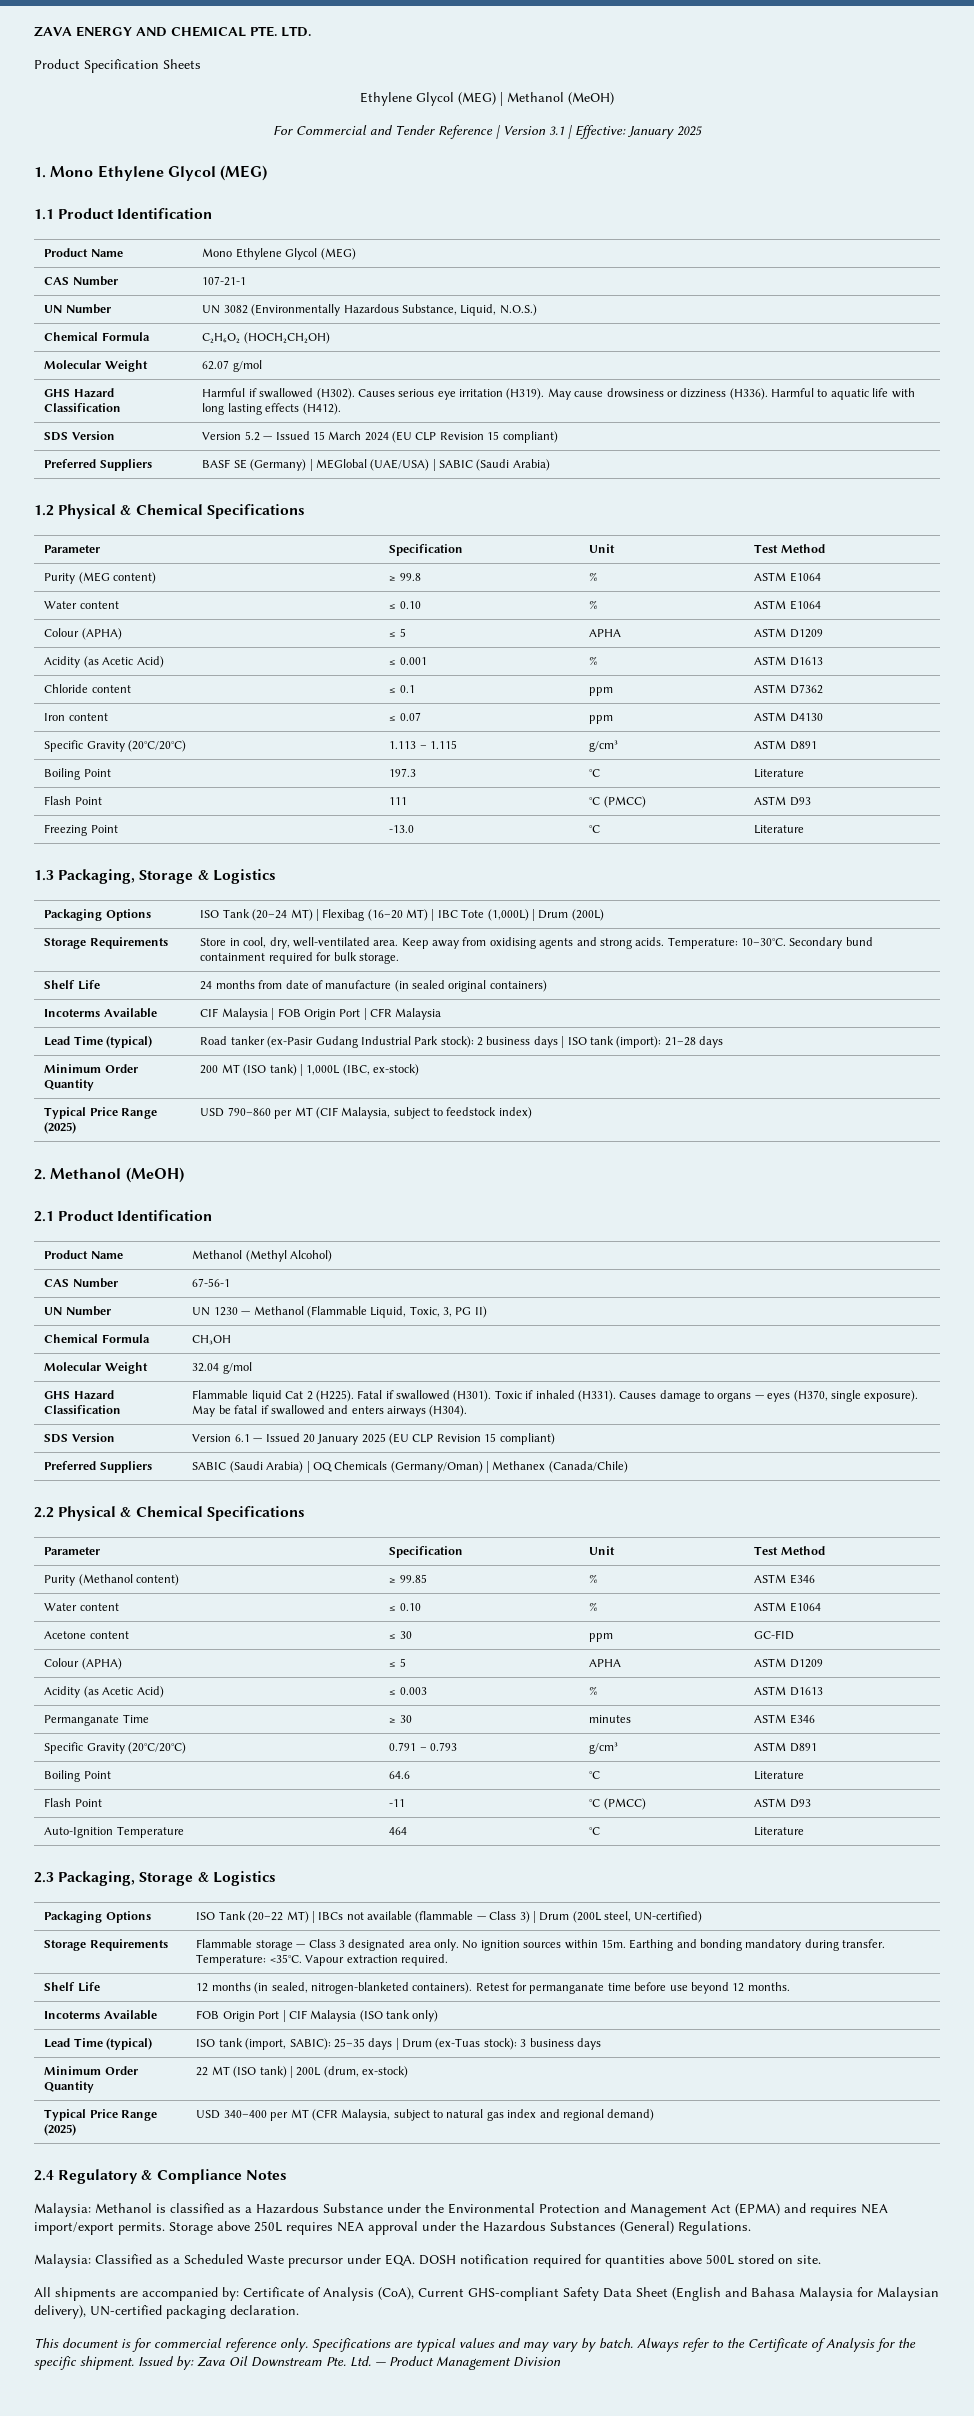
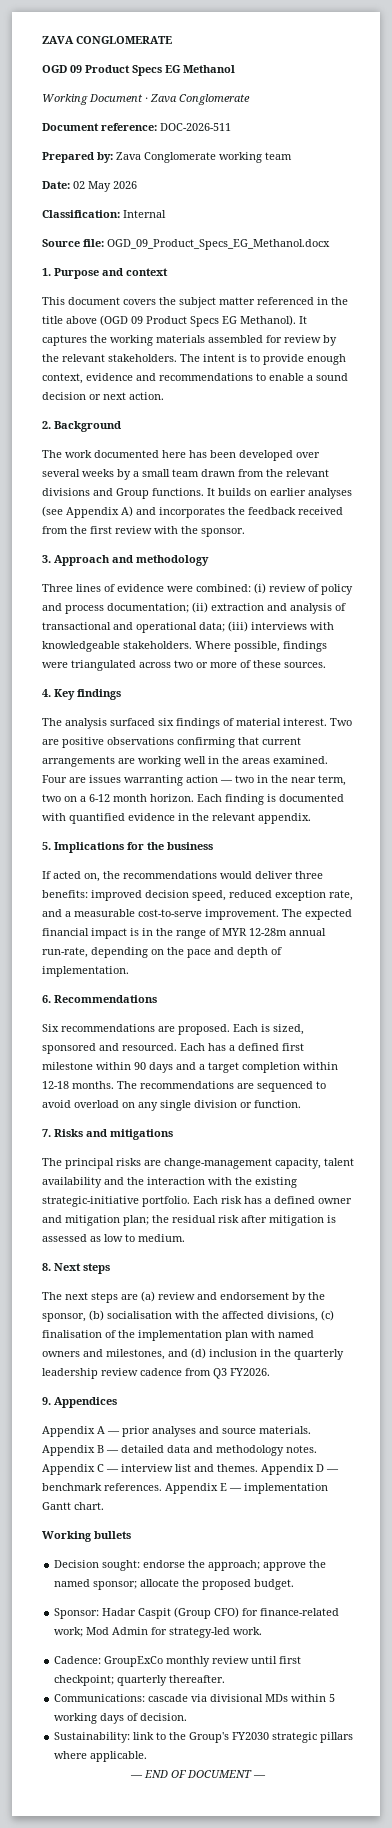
[76,26,311,37] [34,59,201,73] [360,92,614,106] [273,125,702,139] [34,165,268,181] [34,208,213,220] [44,248,123,257] [202,248,356,260] [44,276,118,286] [202,276,247,286] [44,304,111,314] [202,304,537,316] [44,332,150,341] [202,332,330,344] [44,360,148,372] [202,360,262,372] [44,388,114,398] [44,403,122,412] [202,388,915,400] [202,403,341,415] [44,431,115,441] [202,431,558,443] [44,459,152,471] [202,459,550,471] [34,504,305,519] [44,545,101,553] [389,544,464,556] [589,544,616,553] [754,544,825,553] [44,572,157,584] [389,573,421,581] [589,572,599,581] [754,572,821,582] [44,601,119,609] [389,601,421,609] [589,600,599,609] [754,600,821,610] [44,628,122,640] [389,628,406,637] [589,629,622,637] [754,628,823,638] [44,656,164,668] [389,657,427,665] [589,656,599,665] [754,656,823,666] [44,684,131,693] [389,685,415,693] [589,687,614,696] [754,684,823,694] [44,713,108,721] [389,712,421,721] [589,715,614,724] [754,712,823,722] [44,740,187,752] [389,740,458,749] [589,740,619,752] [754,740,817,750] [44,768,111,780] [389,768,417,777] [589,769,601,777] [754,769,805,778] [44,796,102,805] [389,797,408,805] [589,796,646,808] [754,796,811,806] [44,824,118,836] [389,825,415,833] [589,825,601,833] [754,825,805,834] [34,869,276,884] [44,909,151,921] [200,909,604,921] [44,937,168,949] [200,937,873,949] [200,952,399,964] [44,980,100,990] [200,980,547,992] [44,1008,157,1018] [200,1008,442,1020] [44,1036,153,1048] [200,1036,724,1048] [44,1064,138,1073] [44,1079,95,1091] [200,1064,420,1076] [44,1107,158,1119] [44,1122,77,1134] [200,1107,532,1119] [34,1167,184,1183] [34,1210,213,1222] [44,1250,123,1259] [192,1250,333,1262] [44,1278,118,1288] [192,1278,231,1287] [44,1306,111,1316] [192,1306,487,1318] [44,1334,150,1343] [192,1335,232,1345] [44,1362,148,1374] [192,1362,252,1374] [44,1390,114,1400] [44,1405,122,1414] [192,1390,919,1402] [192,1405,468,1417] [44,1433,115,1443] [192,1433,555,1445] [44,1461,152,1473] [192,1461,628,1473] [34,1506,305,1521] [44,1547,101,1555] [389,1546,464,1558] [589,1546,616,1555] [754,1546,825,1555] [44,1574,180,1586] [389,1574,427,1583] [589,1574,599,1583] [754,1574,815,1584] [44,1603,119,1611] [389,1603,421,1611] [589,1602,599,1611] [754,1602,821,1612] [44,1631,129,1639] [389,1631,412,1639] [589,1633,614,1642] [754,1630,795,1640] [44,1658,122,1670] [389,1658,406,1667] [589,1659,622,1667] [754,1658,823,1668] [44,1686,164,1698] [389,1687,427,1695] [589,1686,599,1695] [754,1686,823,1696] [44,1714,149,1726] [389,1715,412,1723] [589,1715,632,1723] [754,1714,815,1724] [44,1742,187,1754] [389,1742,458,1751] [589,1742,619,1754] [754,1742,817,1752] [44,1770,111,1782] [389,1771,411,1779] [589,1771,601,1779] [754,1771,805,1780] [44,1798,102,1807] [389,1799,406,1807] [589,1798,646,1810] [754,1798,811,1808] [44,1826,184,1838] [389,1827,408,1835] [589,1827,601,1835] [754,1827,805,1836] [34,1871,276,1886] [44,1911,151,1923] [196,1911,703,1923] [44,1939,168,1951] [196,1939,886,1951] [196,1954,448,1966] [44,1982,100,1992] [196,1982,790,1994] [44,2010,157,2020] [196,2010,439,2022] [44,2038,153,2050] [196,2038,601,2050] [44,2066,138,2075] [44,2081,95,2093] [196,2066,409,2078] [44,2109,158,2121] [44,2124,77,2136] [196,2109,655,2121] [34,2169,287,2184] [34,2203,888,2217] [34,2221,751,2235] [34,2254,821,2268] [34,2287,939,2301] [34,2305,299,2319] [34,2338,916,2352] [34,2356,561,2370] ENERGY AND CHEMICAL PTE. LTD. // Product Specification Sheets // Ethylene Glycol (MEG) | Methanol (MeOH) // For Commercial and Tender Reference | Version 3.1 | Effective: January 2025 // 1. Mono Ethylene Glycol (MEG) // 1.1 Product Identification // Product Name | Mono Ethylene Glycol (MEG) // CAS Number | 107-21-1 // UN Number | UN 3082 (Environmentally Hazardous Substance, Liquid, N.O.S.) // Chemical Formula | C₂H₆O₂ (HOCH₂CH₂OH) // Molecular Weight | 62.07 g/mol // GHS Hazard Classification | Harmful if swallowed (H302). Causes serious eye irritation (H319). May cause drowsiness or dizziness (H336). Harmful to aquatic life with long lasting effects (H412). // SDS Version | Version 5.2 — Issued 15 March 2024 (EU CLP Revision 15 compliant) // Preferred Suppliers | BASF SE (Germany) | MEGlobal (UAE/USA) | SABIC (Saudi Arabia) // 1.2 Physical & Chemical Specifications // Parameter | Specification | Unit | Test Method // Purity (MEG content) | ≥ 99.8 | % | ASTM E1064 // Water content | ≤ 0.10 | % | ASTM E1064 // Colour (APHA) | ≤ 5 | APHA | ASTM D1209 // Acidity (as Acetic Acid) | ≤ 0.001 | % | ASTM D1613 // Chloride content | ≤ 0.1 | ppm | ASTM D7362 // Iron content | ≤ 0.07 | ppm | ASTM D4130 // Specific Gravity (20°C/20°C) | 1.113 – 1.115 | g/cm³ | ASTM D891 // Boiling Point | 197.3 | °C | Literature // Flash Point | 111 | °C (PMCC) | ASTM D93 // Freezing Point | -13.0 | °C | Literature // 1.3 Packaging, Storage & Logistics // Packaging Options | ISO Tank (20–24 MT) | Flexibag (16–20 MT) | IBC Tote (1,000L) | Drum (200L) // Storage Requirements | Store in cool, dry, well-ventilated area. Keep away from oxidising agents and strong acids. Temperature: 10–30°C. Secondary bund containment required for bulk storage. // Shelf Life | 24 months from date of manufacture (in sealed original containers) // Incoterms Available | CIF Malaysia | FOB Origin Port | CFR Malaysia // Lead Time (typical) | Road tanker (ex-Pasir Gudang Industrial Park stock): 2 business days | ISO tank (import): 21–28 days // Minimum Order Quantity | 200 MT (ISO tank) | 1,000L (IBC, ex-stock) // Typical Price Range (2025) | USD 790–860 per MT (CIF Malaysia, subject to feedstock index) // 2. Methanol (MeOH) // 2.1 Product Identification // Product Name | Methanol (Methyl Alcohol) // CAS Number | 67-56-1 // UN Number | UN 1230 — Methanol (Flammable Liquid, Toxic, 3, PG II) // Chemical Formula | CH₃OH // Molecular Weight | 32.04 g/mol // GHS Hazard Classification | Flammable liquid Cat 2 (H225). Fatal if swallowed (H301). Toxic if inhaled (H331). Causes damage to organs — eyes (H370, single exposure). May be fatal if swallowed and enters airways (H304). // SDS Version | Version 6.1 — Issued 20 January 2025 (EU CLP Revision 15 compliant) // Preferred Suppliers | SABIC (Saudi Arabia) | OQ Chemicals (Germany/Oman) | Methanex (Canada/Chile) // 2.2 Physical & Chemical Specifications // Parameter | Specification | Unit | Test Method // Purity (Methanol content) | ≥ 99.85 | % | ASTM E346 // Water content | ≤ 0.10 | % | ASTM E1064 // Acetone content | ≤ 30 | ppm | GC-FID // Colour (APHA) | ≤ 5 | APHA | ASTM D1209 // Acidity (as Acetic Acid) | ≤ 0.003 | % | ASTM D1613 // Permanganate Time | ≥ 30 | minutes | ASTM E346 // Specific Gravity (20°C/20°C) | 0.791 – 0.793 | g/cm³ | ASTM D891 // Boiling Point | 64.6 | °C | Literature // Flash Point | -11 | °C (PMCC) | ASTM D93 // Auto-Ignition Temperature | 464 | °C | Literature // 2.3 Packaging, Storage & Logistics // Packaging Options | ISO Tank (20–22 MT) | IBCs not available (flammable — Class 3) | Drum (200L steel, UN-certified) // Storage Requirements | Flammable storage — Class 3 designated area only. No ignition sources within 15m. Earthing and bonding mandatory during transfer. Temperature: <35°C. Vapour extraction required. // Shelf Life | 12 months (in sealed, nitrogen-blanketed containers). Retest for permanganate time before use beyond 12 months. // Incoterms Available | FOB Origin Port | CIF Malaysia (ISO tank only) // Lead Time (typical) | ISO tank (import, SABIC): 25–35 days | Drum (ex-Tuas stock): 3 business days // Minimum Order Quantity | 22 MT (ISO tank) | 200L (drum, ex-stock) // Typical Price Range (2025) | USD 340–400 per MT (CFR Malaysia, subject to natural gas index and regional demand) // 2.4 Regulatory & Compliance Notes // Malaysia: Methanol is classified as a Hazardous Substance under the Environmental Protection and Management Act (EPMA) and requires NEA import/export permits. Storage above 250L requires NEA approval under the Hazardous Substances (General) Regulations. // Malaysia: Classified as a Scheduled Waste precursor under EQA. DOSH notification required for quantities above 500L stored on site. // All shipments are accompanied by: Certificate of Analysis (CoA), Current GHS-compliant Safety Data Sheet (English and Bahasa Malaysia for Malaysian delivery), UN-certified packaging declaration. // This document is for commercial reference only. Specifications are typical values and may vary by batch. Always refer to the Certificate of Analysis for the specific shipment. Issued by: Zava Oil Downstream Pte. Ltd. — Product Management Division -> [76,36,172,44] [42,65,235,76] [42,94,250,105] [42,123,231,131] [42,152,292,163] [42,181,137,192] [42,210,166,218] [42,239,330,250] [42,268,168,279] [42,297,348,308] [42,315,307,327] [42,335,337,346] [42,354,346,365] [42,373,348,384] [42,392,164,400] [42,421,121,432] [42,450,320,461] [42,469,329,480] [42,488,352,499] [42,506,343,518] [42,526,245,537] [42,555,209,566] [42,583,353,595] [42,602,346,614] [42,621,334,633] [42,641,327,652] [42,660,326,671] [42,689,121,700] [42,718,352,729] [42,737,301,748] [42,756,328,767] [42,775,346,786] [42,794,344,805] [42,813,311,824] [42,842,213,853] [42,871,323,882] [42,890,353,901] [42,909,352,920] [42,928,326,939] [42,947,282,958] [42,966,129,977] [42,995,157,1003] [42,1024,304,1035] [42,1043,304,1054] [42,1062,338,1073] [42,1081,326,1092] [42,1100,301,1111] [42,1129,173,1140] [42,1158,354,1169] [42,1177,297,1188] [42,1196,352,1207] [42,1215,336,1226] [42,1234,185,1242] [42,1263,110,1274] [42,1291,325,1303] [42,1310,334,1322] [42,1330,314,1341] [42,1348,344,1360] [42,1368,270,1379] [42,1397,117,1408] [42,1426,311,1437] [42,1445,317,1456] [42,1464,339,1475] [42,1483,328,1494] [42,1502,104,1510] [42,1531,131,1542] [54,1560,327,1571] [54,1579,295,1590] [54,1607,340,1619] [54,1627,263,1638] [54,1656,302,1667] [54,1675,226,1686] [54,1694,336,1702] [54,1713,188,1724] [54,1732,354,1743] [54,1751,148,1762] [130,1770,266,1778] CONGLOMERATE // OGD 09 Product Specs EG Methanol // Working Document · Zava Conglomerate // Document reference: DOC-2026-511 // Prepared by: Zava Conglomerate working team // Date: 02 May 2026 // Classification: Internal // Source file: OGD_09_Product_Specs_EG_Methanol.docx // 1. Purpose and context // This document covers the subject matter referenced in the title above (OGD 09 Product Specs EG Methanol). It captures the working materials assembled for review by the relevant stakeholders. The intent is to provide enough context, evidence and recommendations to enable a sound decision or next action. // 2. Background // The work documented here has been developed over several weeks by a small team drawn from the relevant divisions and Group functions. It builds on earlier analyses (see Appendix A) and incorporates the feedback received from the first review with the sponsor. // 3. Approach and methodology // Three lines of evidence were combined: (i) review of policy and process documentation; (ii) extraction and analysis of transactional and operational data; (iii) interviews with knowledgeable stakeholders. Where possible, findings were triangulated across two or more of these sources. // 4. Key findings // The analysis surfaced six findings of material interest. Two are positive observations confirming that current arrangements are working well in the areas examined. Four are issues warranting action — two in the near term, two on a 6-12 month horizon. Each finding is documented with quantified evidence in the relevant appendix. // 5. Implications for the business // If acted on, the recommendations would deliver three benefits: improved decision speed, reduced exception rate, and a measurable cost-to-serve improvement. The expected financial impact is in the range of MYR 12-28m annual run-rate, depending on the pace and depth of implementation. // 6. Recommendations // Six recommendations are proposed. Each is sized, sponsored and resourced. Each has a defined first milestone within 90 days and a target completion within 12-18 months. The recommendations are sequenced to avoid overload on any single division or function. // 7. Risks and mitigations // The principal risks are change-management capacity, talent availability and the interaction with the existing strategic-initiative portfolio. Each risk has a defined owner and mitigation plan; the residual risk after mitigation is assessed as low to medium. // 8. Next steps // The next steps are (a) review and endorsement by the sponsor, (b) socialisation with the affected divisions, (c) finalisation of the implementation plan with named owners and milestones, and (d) inclusion in the quarterly leadership review cadence from Q3 FY2026. // 9. Appendices // Appendix A — prior analyses and source materials. Appendix B — detailed data and methodology notes. Appendix C — interview list and themes. Appendix D — benchmark references. Appendix E — implementation Gantt chart. // Working bullets // Decision sought: endorse the approach; approve the named sponsor; allocate the proposed budget. // Sponsor: Hadar Caspit (Group CFO) for finance-related work; Mod Admin for strategy-led work. // Cadence: GroupExCo monthly review until first checkpoint; quarterly thereafter. // Communications: cascade via divisional MDs within 5 working days of decision. // Sustainability: link to the Group's FY2030 strategic pillars where applicable. // — END OF DOCUMENT —

